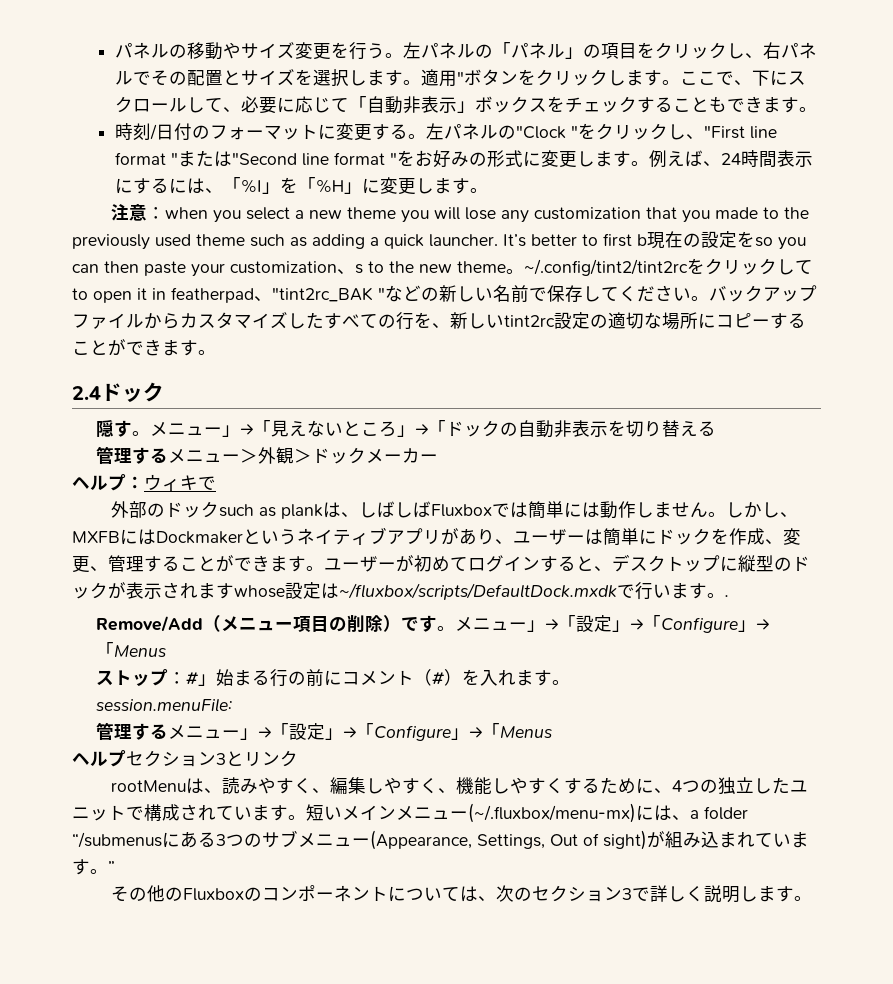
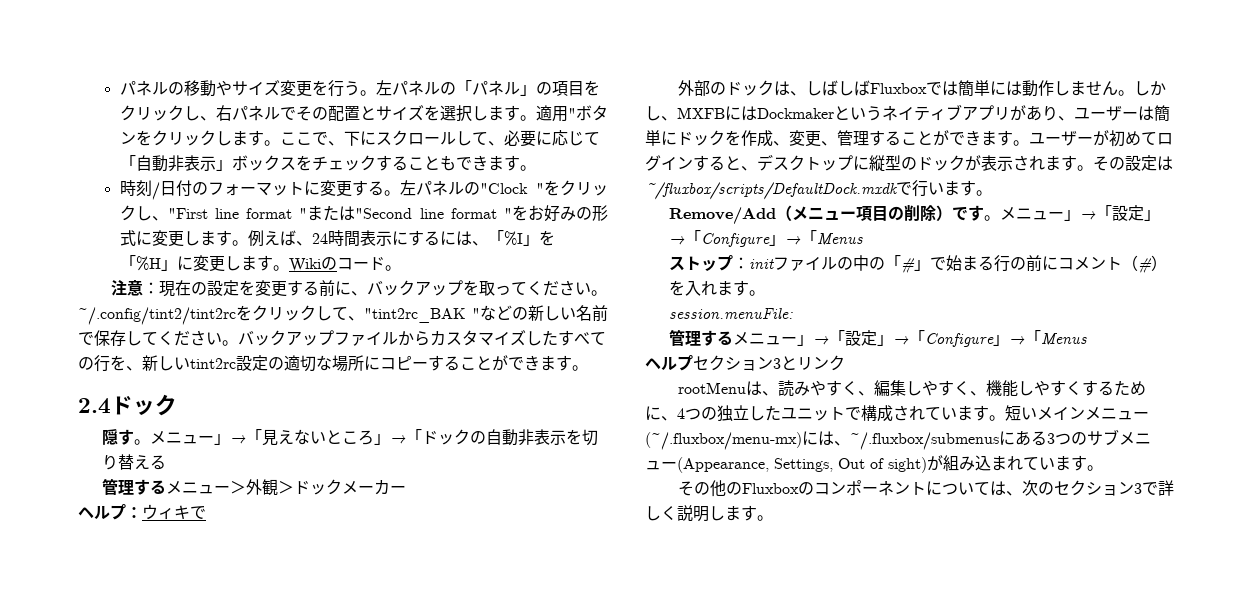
[111,204,810,223] [72,231,806,250] [72,261,506,277] // 注意：when you select a new theme you will lose any customization that you made to the previously used theme such as adding a quick launcher. It’s better to first b現在の設定をso you can then paste your customization、s to the new theme -> [288,257,401,272] [110,280,591,297] Wikiのコード。 // 注意：現在の設定を変更する前に、バックアップを取ってください
[72,287,254,303] to open it in featherpad -> (348, 313) none
[219,504,324,519] such as plank -> (774, 88) none
[234,585,285,598] whose -> [1077,156,1125,171] 。その
[725,595,729,597] . -> (992, 193) none
[185,672,216,686] #」 -> [749,255,947,273] initファイルの中の「#」で
[690,806,748,820] [72,832,162,848] a folder “/submenus -> [850,432,999,450] ~/.fluxbox/submenus
[108,861,115,873] ” -> (1103, 468) none

